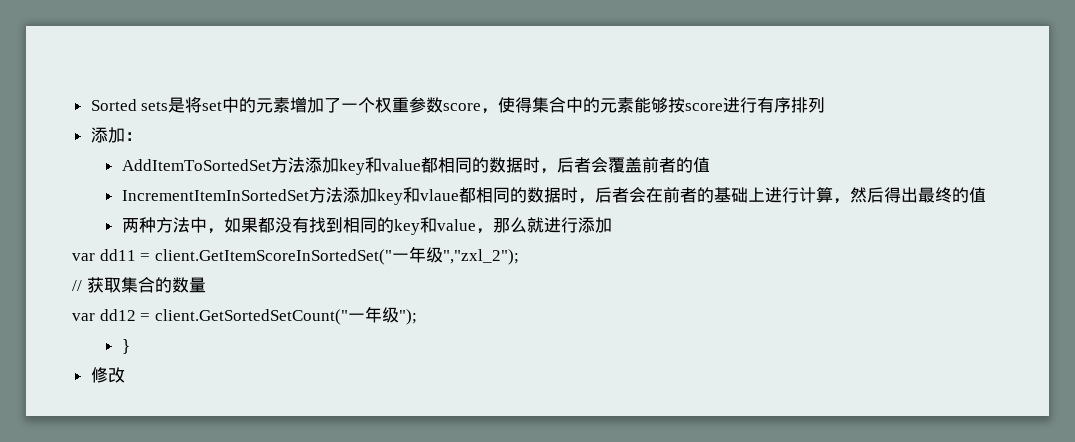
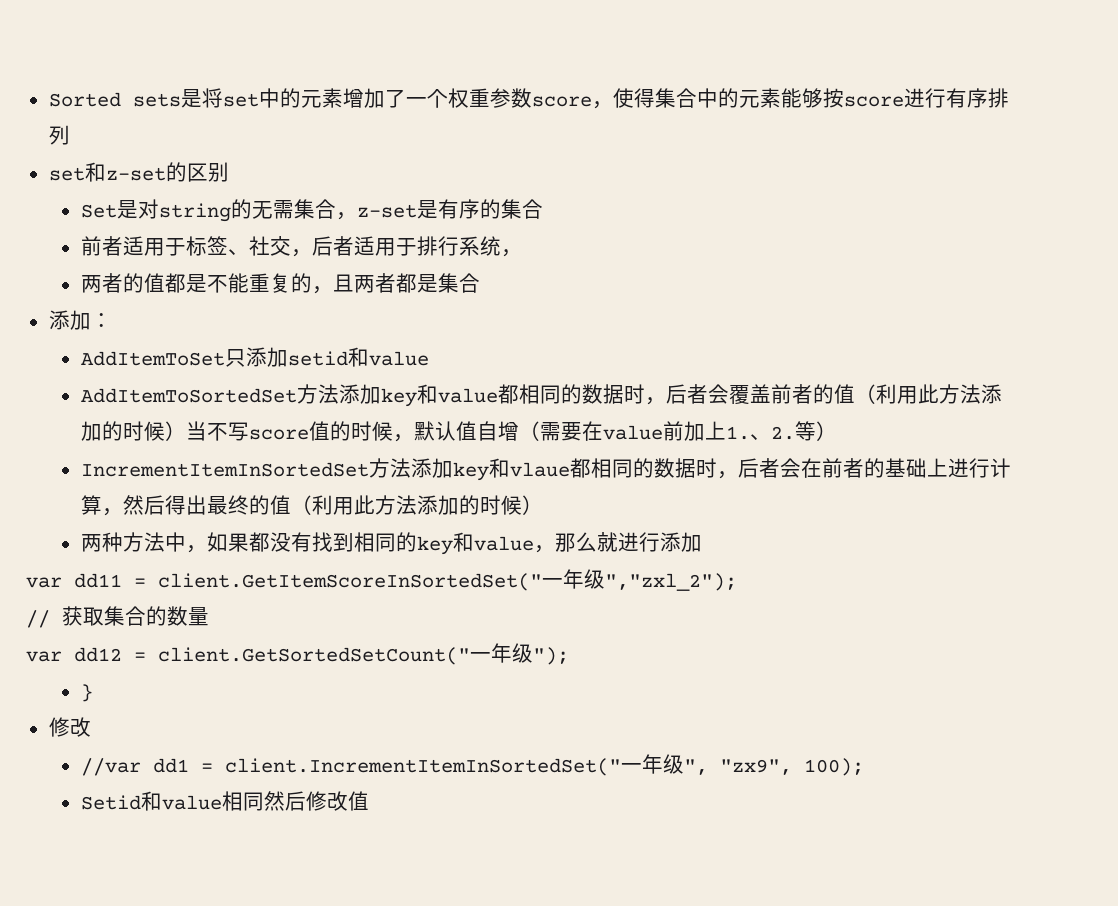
[90,127,142,143] 添加： -> [48,162,229,182] [80,199,543,222] [80,236,522,257] [80,273,480,294] [48,310,112,330] [80,347,429,367] set和z-set的区别 // Set是对string的无需集合，z-set是有序的集合 // 前者适用于标签、社交，后者适用于排行系统， // 两者的值都是不能重复的，且两者都是集合 // 添加： // AddItemToSet只添加setid和value
(710, 165) none -> [854,384,1002,404] [80,421,837,442] （利用此方法添加的时候）当不写score值的时候，默认值自增（需要在value前加上1.、2.等）
(986, 195) none -> [290,495,543,515] （利用此方法添加的时候）
(125, 375) none -> [80,754,864,776] [80,791,369,811] // //var dd1 = client.IncrementItemInSortedSet("一年级", "zx9", 100); // Setid和value相同然后修改值

